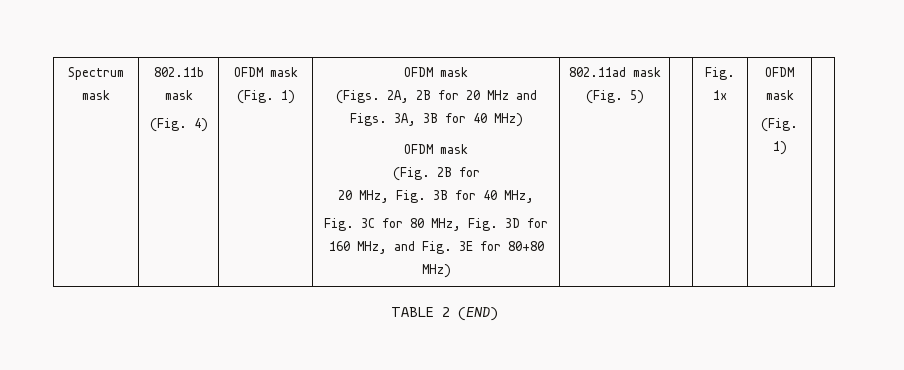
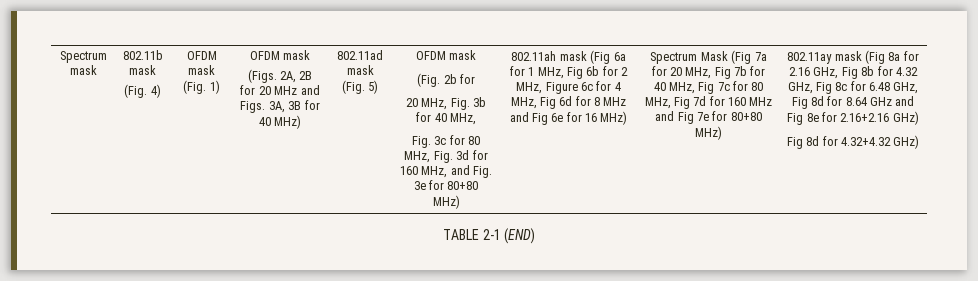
[404,144,468,154] [392,167,480,181] [338,190,534,203] [324,218,548,231] [328,241,544,254] [421,264,451,278] // OFDM mask // (Fig. 2B for // 20 MHz, Fig. 3B for 40 MHz, // Fig. 3C for 80 MHz, Fig. 3D for 160 MHz, and Fig. 3E for 80+80 MHz) -> (302, 122) none
[705,67,735,80] [713,90,727,100] [765,67,794,77] [765,90,794,100] [761,118,798,132] [772,141,787,155] | Fig. 1x | OFDM mask // (Fig. 1) | -> [415,50,477,60] [417,73,475,87] [405,97,487,110] [416,112,476,125] [411,135,481,148] [404,150,488,163] [399,165,493,178] [413,180,479,190] [432,195,460,209] [511,50,626,64] [509,66,629,79] [516,81,621,94] [510,96,627,109] [509,111,628,125] [650,50,767,64] [651,66,766,79] [653,81,764,94] [644,96,773,109] [655,111,762,124] [695,126,722,140] [787,50,919,64] [789,66,918,79] [787,81,919,94] [791,96,915,109] [787,111,919,125] [786,135,920,149] OFDM mask // (Fig. 2b for // 20 MHz, Fig. 3b for 40 MHz, // Fig. 3c for 80 MHz, Fig. 3d for 160 MHz, and Fig. 3e for 80+80 MHz) | 802.11ah mask (Fig 6a for 1 MHz, Fig 6b for 2 MHz, Figure 6c for 4 MHz, Fig 6d for 8 MHz and Fig 6e for 16 MHz) | Spectrum Mask (Fig 7a for 20 MHz, Fig 7b for 40 MHz, Fig 7c for 80 MHz, Fig 7d for 160 MHz and Fig 7e for 80+80 MHz) | 802.11ay mask (Fig 8a for 2.16 GHz, Fig 8b for 4.32 GHz, Fig 8c for 6.48 GHz, Fig 8d for 8.64 GHz and Fig 8e for 2.16+2.16 GHz) // Fig 8d for 4.32+4.32 GHz)
[442,307,450,317] 2 -> [482,229,501,240] 2-1

